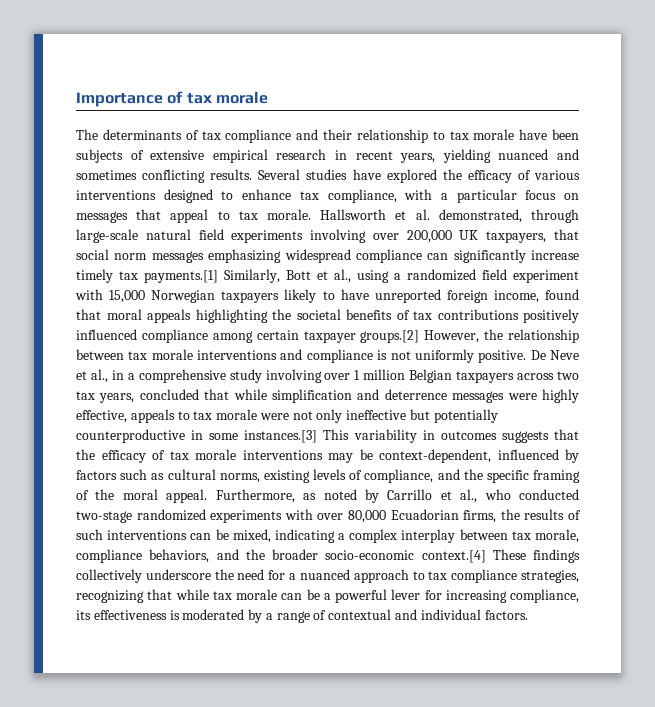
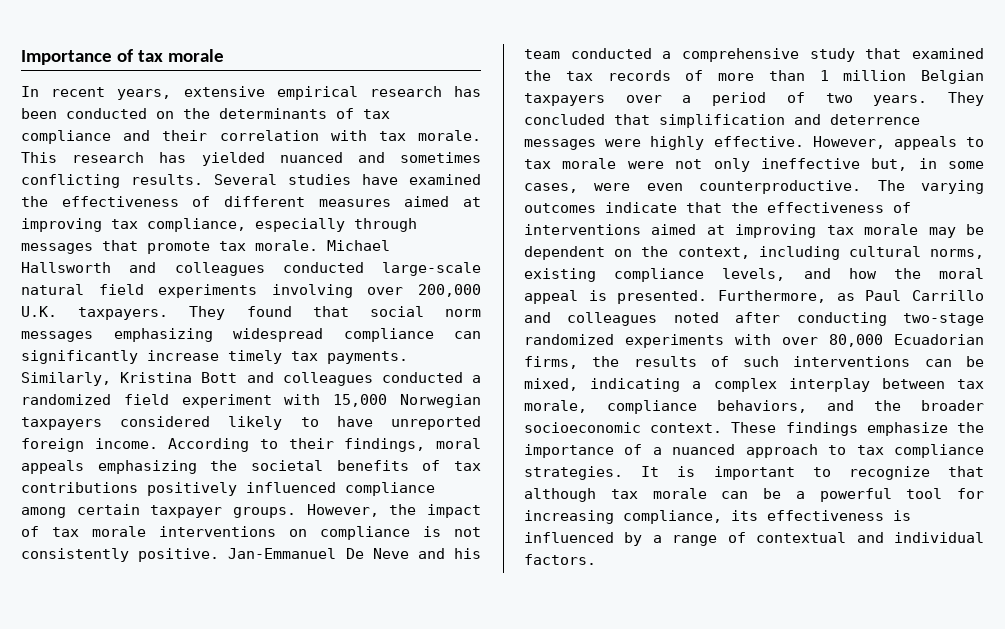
[76,129,98,140] The -> [21,86,481,100] [21,108,210,119] In recent years, extensive empirical research has been conducted on the
[356,129,579,143] [76,149,491,163] relationship to tax morale have been subjects of extensive empirical research in recent years, yielding -> [219,130,482,141] [21,152,265,166] correlation with tax morale. This research has yielded
[386,169,581,183] [76,189,579,203] [76,209,579,223] explored the efficacy of various interventions designed to enhance tax compliance, with a particular focus on messages that appeal to tax morale. Hallsworth et al. demonstrated, through -> [409,174,481,185] [21,196,482,207] [21,218,417,232] [21,240,390,254] [21,262,364,276] examined the effectiveness of different measures aimed at improving tax compliance, especially through messages that promote tax morale. Michael Hallsworth and colleagues conducted
[459,230,547,243] UK taxpayers, -> [21,306,292,320] U.K. taxpayers. They found
[144,269,389,283] payments.[1] Similarly, Bott et al., using -> [327,351,408,364] [21,372,463,386] payments. Similarly, Kristina Bott and colleagues conducted
(280, 297) none -> [120,416,211,427] considered
[493,289,580,303] [76,309,101,320] income, found that -> [94,438,426,452] income. According to their findings,
[195,309,268,323] highlighting -> [97,460,197,474] emphasizing
[360,330,420,343] groups.[2] -> [232,507,296,518] groups.
[508,329,579,343] [76,349,303,360] relationship between tax morale interventions and -> [427,504,482,518] [21,526,307,537] impact of tax morale interventions on
[414,349,579,363] [76,369,579,383] [76,391,135,403] uniformly positive. De Neve et al., in a comprehensive study involving over 1 million Belgian taxpayers across two tax years, -> [21,548,482,562] [524,48,984,62] [524,70,984,84] [524,92,984,106] consistently positive. Jan-Emmanuel De Neve and his team conducted a comprehensive study that examined the tax records of more than 1 million Belgian taxpayers over a period of two years. They
[233,389,267,400] while -> (650, 119) none
[76,410,127,423] effective, -> [713,136,885,149] effective. However,
[410,409,498,423] [76,429,579,443] [76,449,323,463] but potentially counterproductive in some instances.[3] This variability in outcomes suggests that the efficacy of tax morale interventions -> [871,158,984,171] [524,180,984,194] [524,202,911,213] [524,224,919,238] but, in some cases, were even counterproductive. The varying outcomes indicate that the effectiveness of interventions aimed at improving tax morale
[379,449,579,463] [76,469,581,483] [76,489,580,503] context-dependent, influenced by factors such as cultural norms, existing levels of compliance, and the specific framing of the moral appeal. Furthermore, as noted by Carrillo et al., who conducted -> [524,246,984,260] [524,268,984,282] [524,290,984,304] [524,312,887,326] dependent on the context, including cultural norms, existing compliance levels, and how the moral appeal is presented. Furthermore, as Paul Carrillo and colleagues noted after conducting
[325,549,580,563] [76,569,286,583] socio-economic context.[4] These findings collectively underscore the need for -> [524,422,984,436] [524,444,643,458] socioeconomic context. These findings emphasize the importance of
[521,570,579,583] [76,589,209,603] strategies, recognizing that while -> [524,466,984,480] [524,488,596,502] strategies. It is important to recognize that although
[391,589,421,600] lever -> [906,488,943,499] tool
[182,609,245,620] moderated -> [524,532,614,543] influenced

